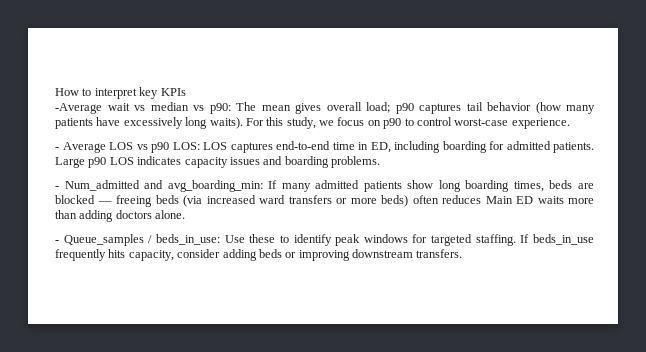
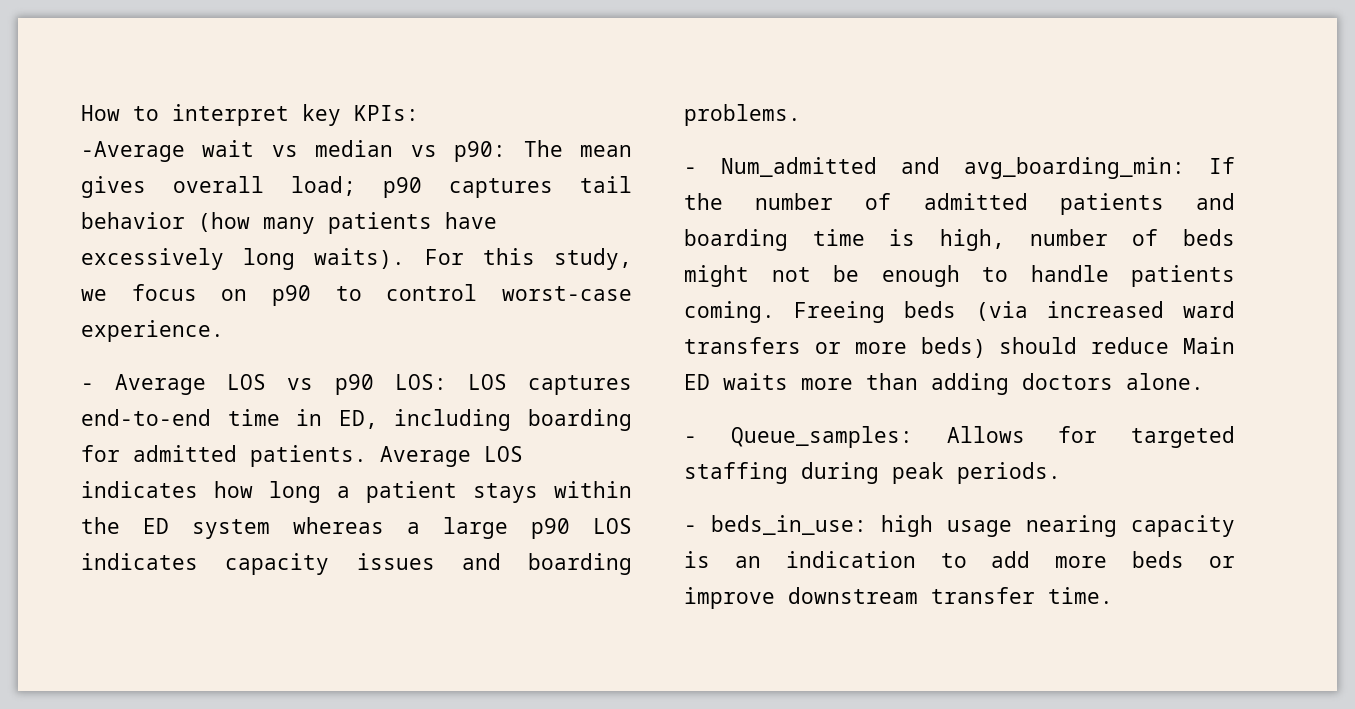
[160,88,186,96] KPIs -> [354,105,419,121] KPIs:
[55,157,85,168] Large -> [380,446,523,467] [81,481,632,503] [81,517,508,539] Average LOS indicates how long a patient stays within the ED system whereas a large
[281,180,595,192] [55,195,152,207] many admitted patients show long boarding times, beds are blocked — freeing -> [684,193,1235,215] [684,229,1235,251] [684,265,1235,287] [684,301,886,323] the number of admitted patients and boarding time is high, number of beds might not be enough to handle patients coming. Freeing
[412,195,481,204] often reduces -> [999,337,1170,354] should reduce
[63,234,595,246] [55,249,463,261] Queue_samples / beds_in_use: Use these to identify peak windows for targeted staffing. If beds_in_use frequently hits capacity, consider adding beds or improving downstream transfers. -> [730,426,1235,448] [684,462,1061,484] [684,515,1235,537] [684,551,1235,568] [684,587,1113,609] Queue_samples: Allows for targeted staffing during peak periods. // - beds_in_use: high usage nearing capacity is an indication to add more beds or improve downstream transfer time.

